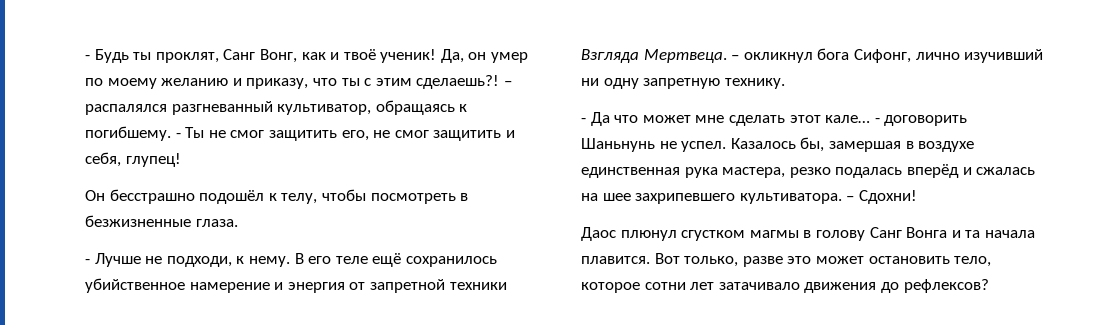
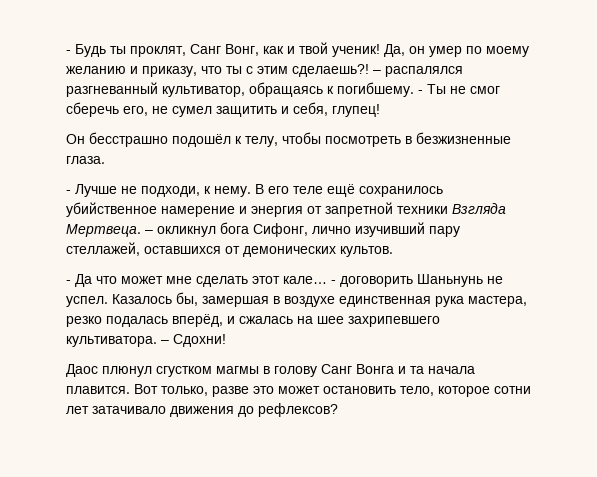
[343,49,376,60] твоё -> [299,42,328,54] твой
[268,130,337,141] защитить -> [66,102,119,117] сберечь
[394,130,429,138] смог -> [172,106,212,117] сумел
[581,78,785,89] ни одну запретную технику. -> [429,226,460,237] [66,242,393,257] пару стеллажей, оставшихся от демонических культов.
[906,164,959,178] вперёд -> [172,314,223,327] вперёд,

